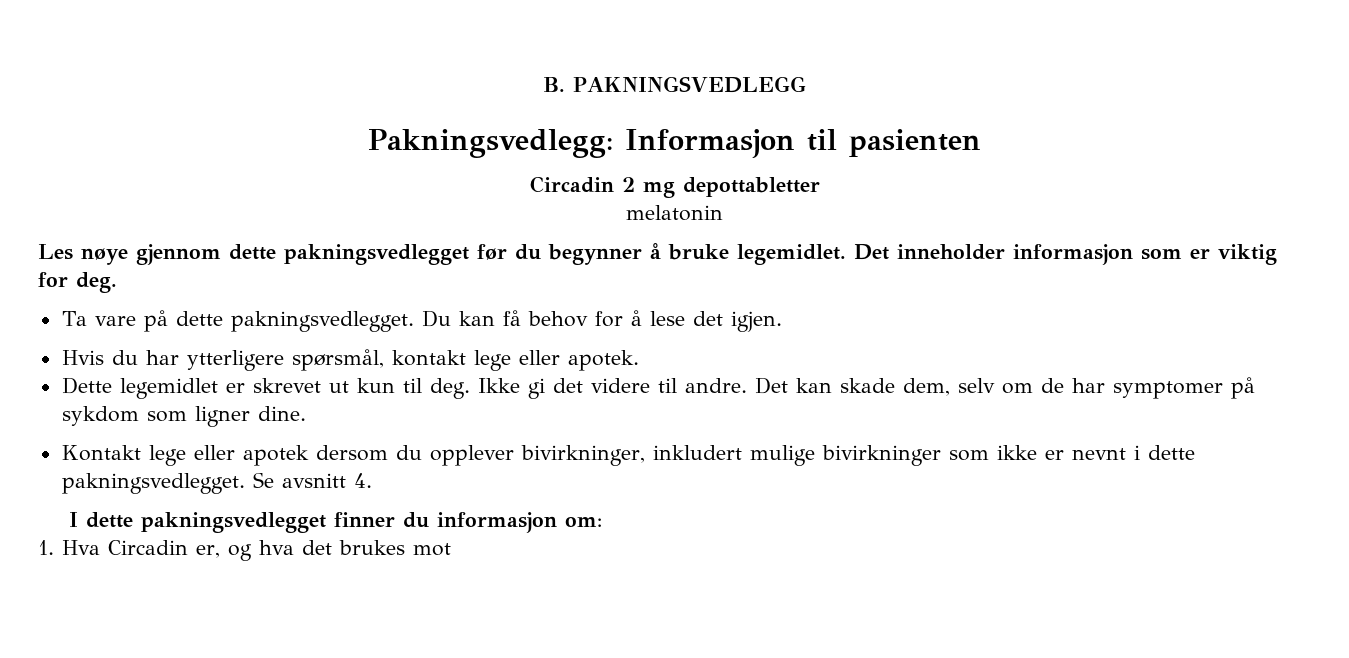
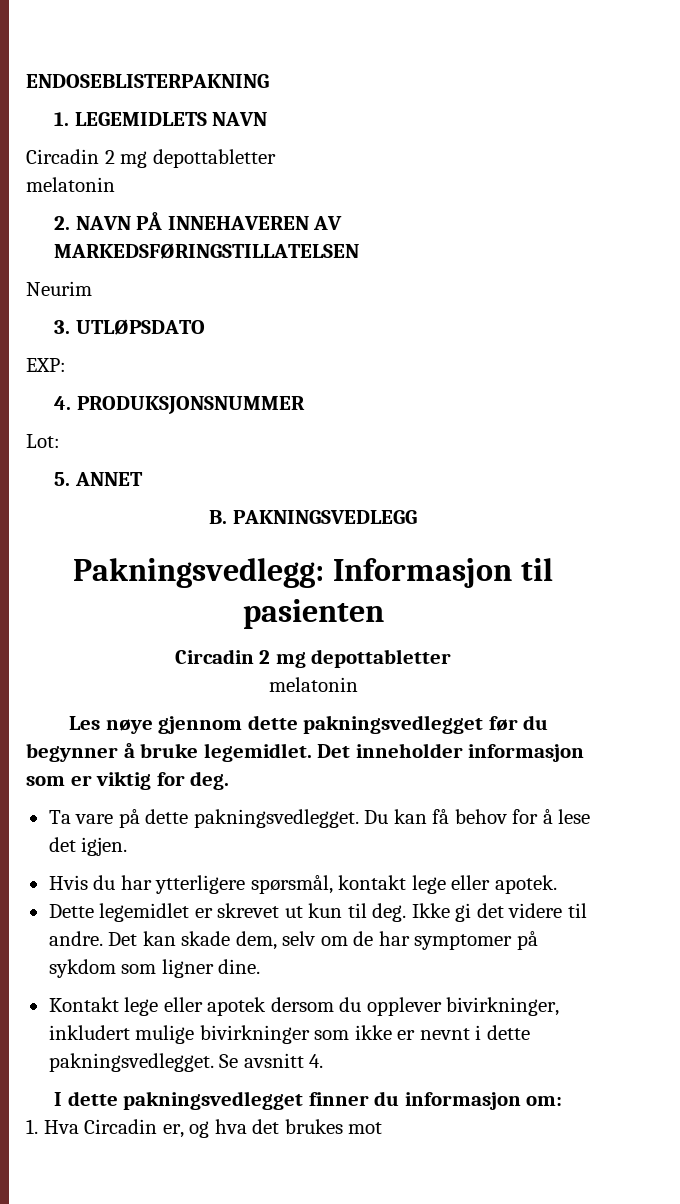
(543, 84) none -> [26,74,269,88] [54,112,268,126] [26,149,276,168] [26,177,115,192] [54,212,343,230] [54,243,360,259] [26,281,92,296] [54,319,205,335] [26,358,66,372] [54,396,305,414] [26,434,60,448] [54,472,143,486] ENDOSEBLISTERPAKNING // 1. LEGEMIDLETS NAVN // Circadin 2 mg depottabletter // melatonin // 2. NAVN PÅ INNEHAVEREN AV MARKEDSFØRINGSTILLATELSEN // Neurim // 3. UTLØPSDATO // EXP: // 4. PRODUKSJONSNUMMER // Lot: // 5. ANNET //

